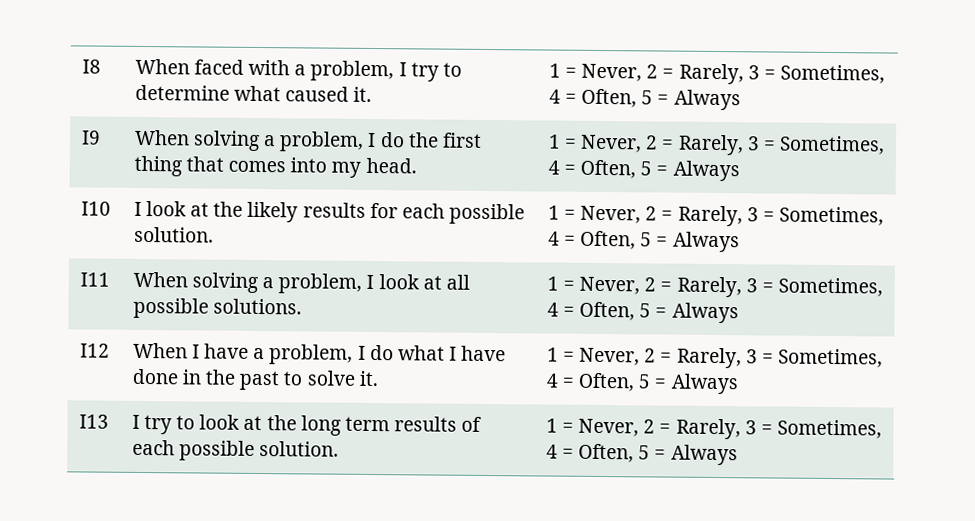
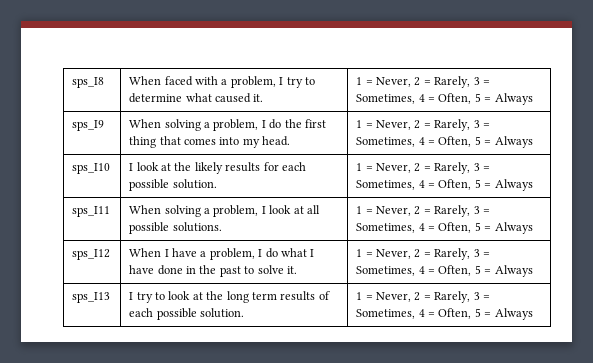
[81,59,101,74] I8 -> [72,77,105,88] sps_I8
[80,130,101,145] I9 -> [72,120,105,131] sps_I9
[80,201,111,216] I10 -> [72,163,111,174] sps_I10
[79,272,110,287] I11 -> [72,206,111,217] sps_I11
[79,343,110,358] I12 -> [72,249,111,260] sps_I12
[78,414,109,429] I13 -> [72,292,111,303] sps_I13

